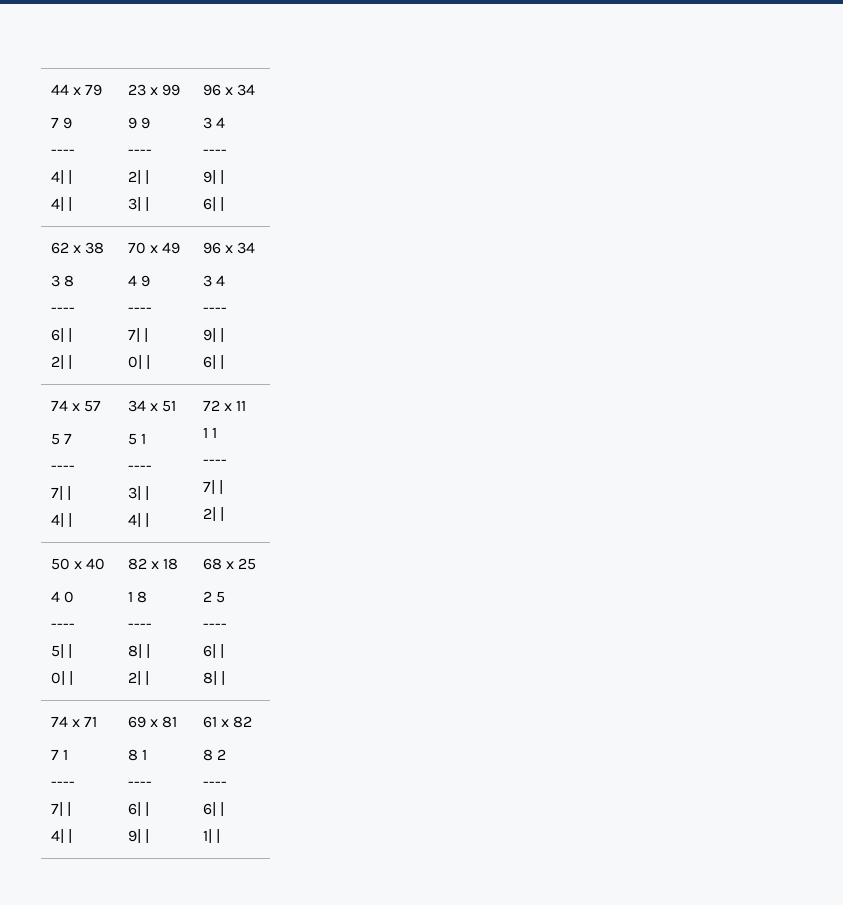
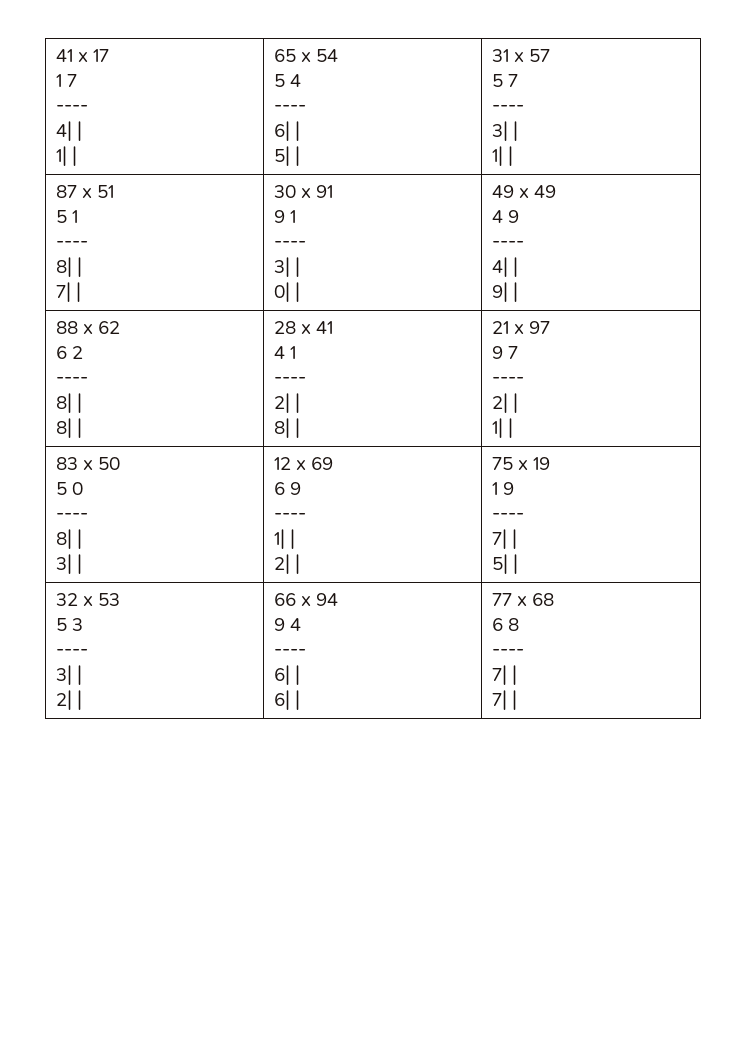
[50,84,103,96] [50,117,72,129] [50,149,75,155] [50,170,72,184] [50,197,72,211] [127,84,181,96] [127,117,150,129] [127,149,152,155] [127,170,149,184] [127,197,149,211] [202,84,256,96] [202,117,225,129] [202,149,227,155] [202,170,224,184] [202,197,224,211] [50,242,105,254] [50,275,74,287] [50,307,75,313] [50,328,72,342] [50,355,72,369] [127,242,146,254] 44 x 79 // 7 9 // ---- // 4| | // 4| | | 23 x 99 // 9 9 // ---- // 2| | // 3| | | 96 x 34 // 3 4 // ---- // 9| | // 6| | // 62 x 38 // 3 8 // ---- // 6| | // 2| | | 70 -> [55,49,110,62] [55,74,77,87] [55,105,88,112] [55,121,82,141] [55,146,77,166] [273,49,339,62] [273,74,301,87] [273,105,306,112] [273,121,300,141] [273,146,300,166] [491,49,551,62] [491,74,518,87] [491,105,524,112] [491,121,518,141] [491,146,513,166] [55,185,115,198] [55,210,78,223] [55,241,88,248] [55,257,82,277] [55,282,81,302] [273,185,334,198] [273,210,296,223] [273,241,306,248] [273,257,300,277] [273,282,300,302] [491,185,514,198] 41 x 17 // 1 7 // ---- // 4| | // 1| | | 65 x 54 // 5 4 // ---- // 6| | // 5| | | 31 x 57 // 5 7 // ---- // 3| | // 1| | // 87 x 51 // 5 1 // ---- // 8| | // 7| | | 30 x 91 // 9 1 // ---- // 3| | // 0| | | 49
[127,328,148,342] [127,355,150,369] [202,242,256,254] [202,275,225,287] [202,307,227,313] [202,328,224,342] [202,355,224,369] [50,400,102,412] [50,433,72,445] [50,465,75,471] [50,486,71,500] [50,513,72,527] [127,400,177,412] [127,433,146,445] [127,465,152,471] [127,486,149,500] [127,513,149,527] [202,400,247,411] [202,427,217,438] [202,459,227,465] [202,480,223,494] [202,507,224,521] [50,558,106,570] [50,591,74,603] [50,623,75,629] [50,644,72,658] [50,671,73,685] [127,558,179,570] [127,591,147,603] [127,623,152,629] [127,644,150,658] [127,671,149,685] [202,558,257,570] [202,591,225,603] [202,623,227,629] [202,644,224,658] [202,671,225,685] [50,716,98,727] [50,749,68,760] [50,781,75,787] [50,802,71,816] [50,829,72,843] [127,716,178,728] [127,749,147,761] [127,781,152,787] [127,802,149,816] [127,829,149,843] [202,716,253,728] [202,749,226,761] [202,781,227,787] [202,802,224,816] [202,829,212,843] 7| | // 0| | | 96 x 34 // 3 4 // ---- // 9| | // 6| | // 74 x 57 // 5 7 // ---- // 7| | // 4| | | 34 x 51 // 5 1 // ---- // 3| | // 4| | | 72 x 11 // 1 1 // ---- // 7| | // 2| | // 50 x 40 // 4 0 // ---- // 5| | // 0| | | 82 x 18 // 1 8 // ---- // 8| | // 2| | | 68 x 25 // 2 5 // ---- // 6| | // 8| | // 74 x 71 // 7 1 // ---- // 7| | // 4| | | 69 x 81 // 8 1 // ---- // 6| | // 9| | | 61 x 82 // 8 2 // ---- // 6| | // 1| -> [491,257,518,277] [491,282,518,302] [55,321,121,334] [55,346,83,359] [55,377,88,384] [55,393,82,413] [55,418,82,438] [273,321,334,334] [273,346,296,359] [273,377,306,384] [273,393,300,413] [273,418,300,438] [491,321,551,334] [491,346,518,359] [491,377,524,384] [491,393,518,413] [491,418,513,438] [55,457,121,470] [55,482,83,495] [55,513,88,520] [55,529,82,549] [55,554,82,574] [273,457,334,470] [273,482,301,495] [273,513,306,520] [273,529,295,549] [273,554,300,574] [491,457,551,470] [491,482,514,495] [491,513,524,520] [491,529,517,549] [491,554,518,574] [55,593,121,606] [55,618,83,631] [55,649,88,656] [55,665,82,685] [55,690,82,710] [273,593,339,606] [273,618,301,631] [273,649,306,656] [273,665,300,685] [273,690,300,710] [491,593,555,606] [491,618,519,631] [491,649,524,656] [491,665,517,685] [491,690,507,710] 4| | // 9| | // 88 x 62 // 6 2 // ---- // 8| | // 8| | | 28 x 41 // 4 1 // ---- // 2| | // 8| | | 21 x 97 // 9 7 // ---- // 2| | // 1| | // 83 x 50 // 5 0 // ---- // 8| | // 3| | | 12 x 69 // 6 9 // ---- // 1| | // 2| | | 75 x 19 // 1 9 // ---- // 7| | // 5| | // 32 x 53 // 5 3 // ---- // 3| | // 2| | | 66 x 94 // 9 4 // ---- // 6| | // 6| | | 77 x 68 // 6 8 // ---- // 7| | // 7|

